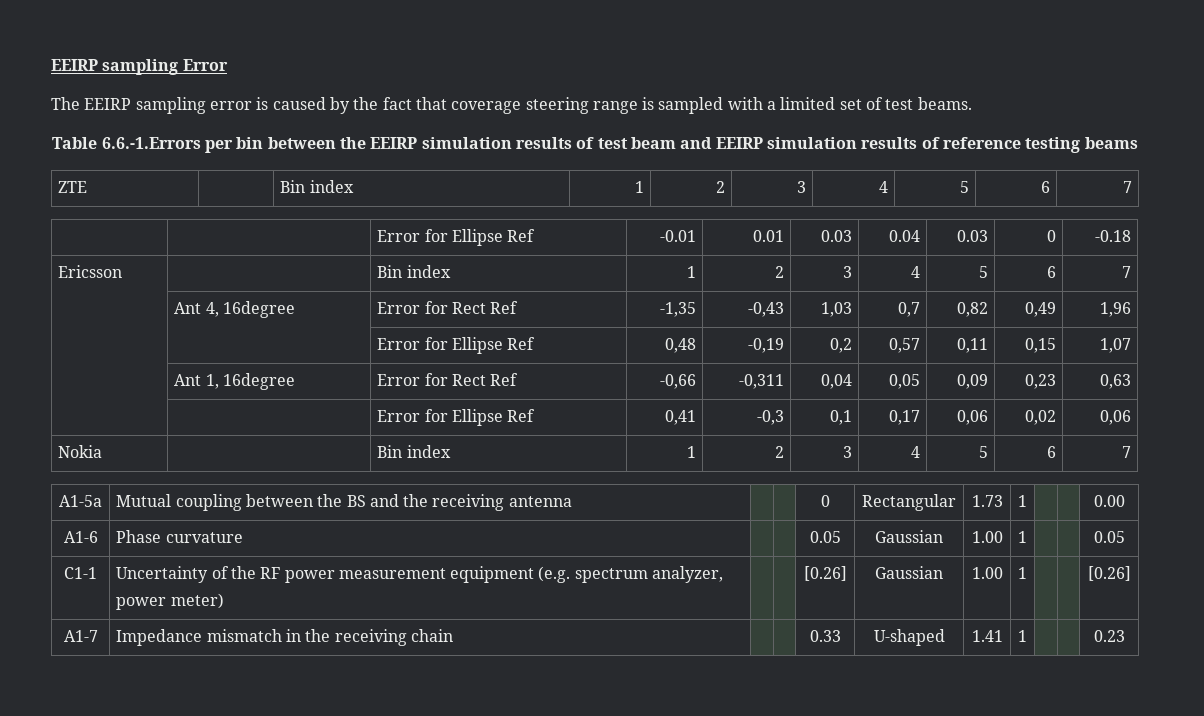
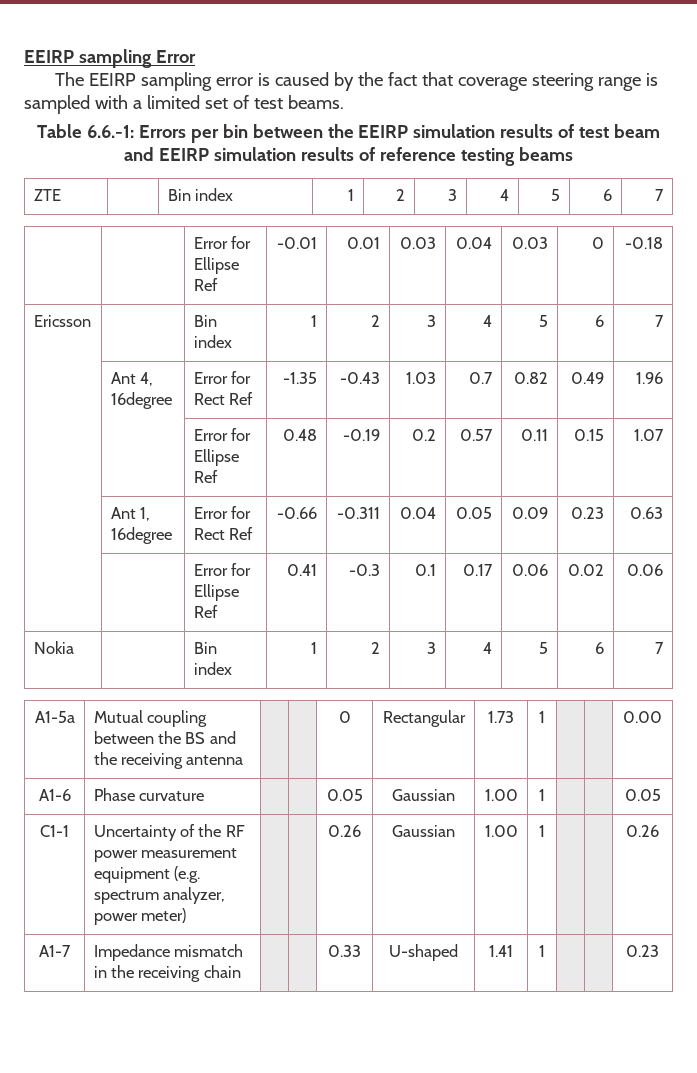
[101,137,201,149] 6.6.-1.Errors -> [86,125,186,138] 6.6.-1: Errors
[659,302,696,317] [747,302,784,317] [820,302,852,317] [897,302,920,317] [956,302,988,317] [1024,302,1056,317] [1099,302,1131,317] [377,337,536,354] [664,338,696,353] [747,338,784,353] [829,338,852,353] [888,338,920,353] [956,338,988,353] [1024,338,1056,353] [1099,338,1131,353] -1,35 | -0,43 | 1,03 | 0,7 | 0,82 | 0,49 | 1,96 // | | Error for Ellipse Ref | 0,48 | -0,19 | 0,2 | 0,57 | 0,11 | 0,15 | 1,07 -> [283,372,318,384] [340,372,381,384] [406,372,437,384] [469,372,494,384] [514,372,549,384] [571,372,605,384] [636,372,664,384] [193,428,251,441] [193,449,239,466] [193,470,218,483] [283,429,318,441] [343,429,381,441] [412,429,437,441] [460,429,494,441] [521,429,549,441] [574,429,605,441] [634,429,665,441] -1.35 | -0.43 | 1.03 | 0.7 | 0.82 | 0.49 | 1.96 // | | Error for Ellipse Ref | 0.48 | -0.19 | 0.2 | 0.57 | 0.11 | 0.15 | 1.07
[659,374,696,389] [738,374,784,389] [820,374,852,389] [888,374,920,389] [956,374,988,389] [1024,374,1056,389] [1099,374,1131,389] [377,409,536,426] [664,410,696,425] [756,410,784,425] [829,410,852,425] [888,410,920,425] [956,410,988,425] [1024,410,1056,425] [1099,410,1131,425] -0,66 | -0,311 | 0,04 | 0,05 | 0,09 | 0,23 | 0,63 // | | Error for Ellipse Ref | 0,41 | -0,3 | 0,1 | 0,17 | 0,06 | 0,02 | 0,06 -> [277,507,318,519] [337,507,381,519] [400,507,437,519] [456,507,493,519] [512,507,549,519] [571,507,605,519] [630,507,664,519] [193,563,251,576] [193,584,239,601] [193,605,218,618] [287,564,318,576] [349,564,381,576] [415,564,437,576] [463,564,494,576] [512,564,549,576] [568,564,605,576] [627,564,664,576] -0.66 | -0.311 | 0.04 | 0.05 | 0.09 | 0.23 | 0.63 // | | Error for Ellipse Ref | 0.41 | -0.3 | 0.1 | 0.17 | 0.06 | 0.02 | 0.06
[803,566,847,581] [875,566,943,579] [971,567,1003,579] [1018,567,1027,579] [1087,566,1131,581] [0.26] | Gaussian | 1.00 | 1 | | | [0.26] -> [328,825,361,837] [392,825,455,837] [484,825,518,837] [539,825,545,837] [626,825,659,837] 0.26 | Gaussian | 1.00 | 1 | | | 0.26

